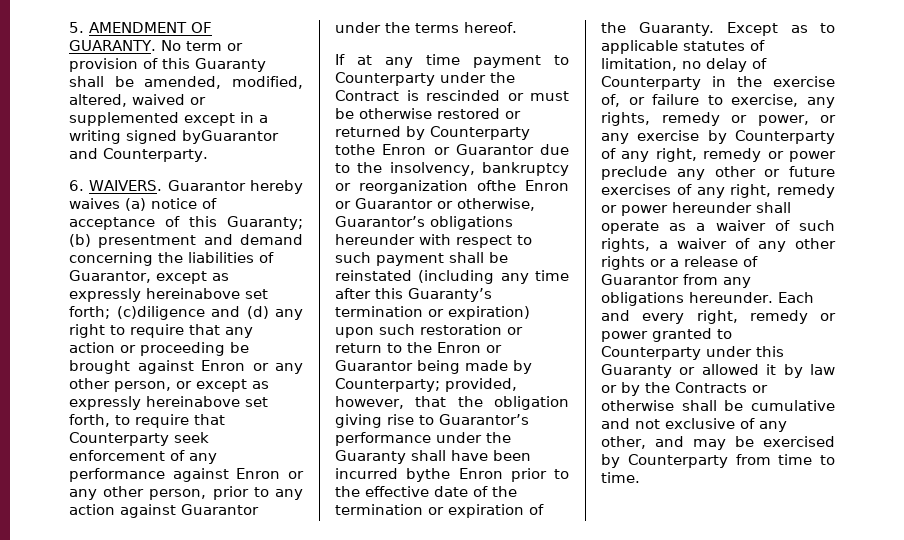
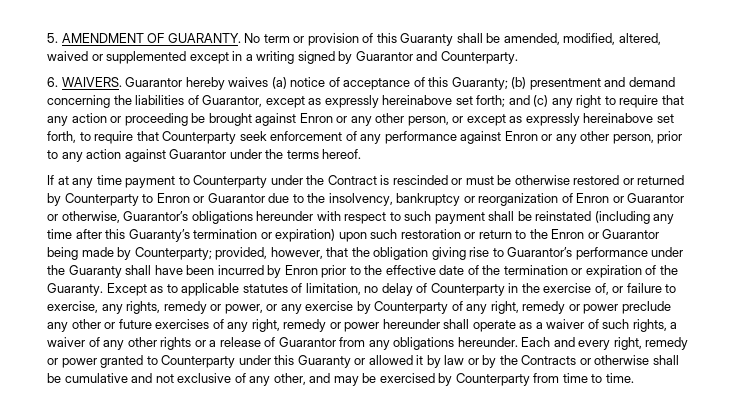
[182,130,279,144] byGuarantor -> [338,51,413,64] by Guarantor
[116,306,269,320] (c)diligence and (d) -> [508,95,549,107] and (c)
[335,144,375,155] tothe -> [142,194,154,203] to
[477,180,516,191] ofthe -> [561,193,573,203] of
[406,468,451,482] bythe -> [267,265,282,278] by

